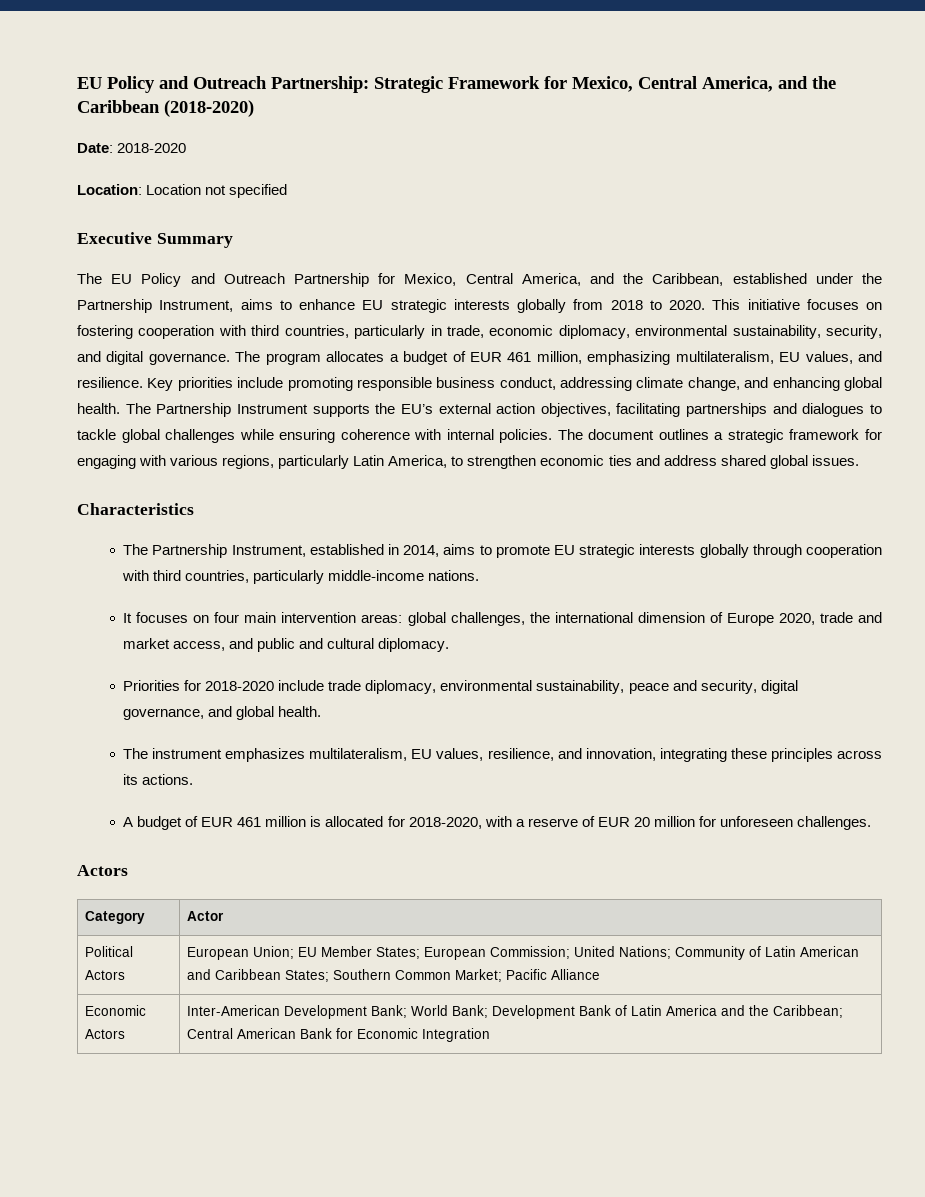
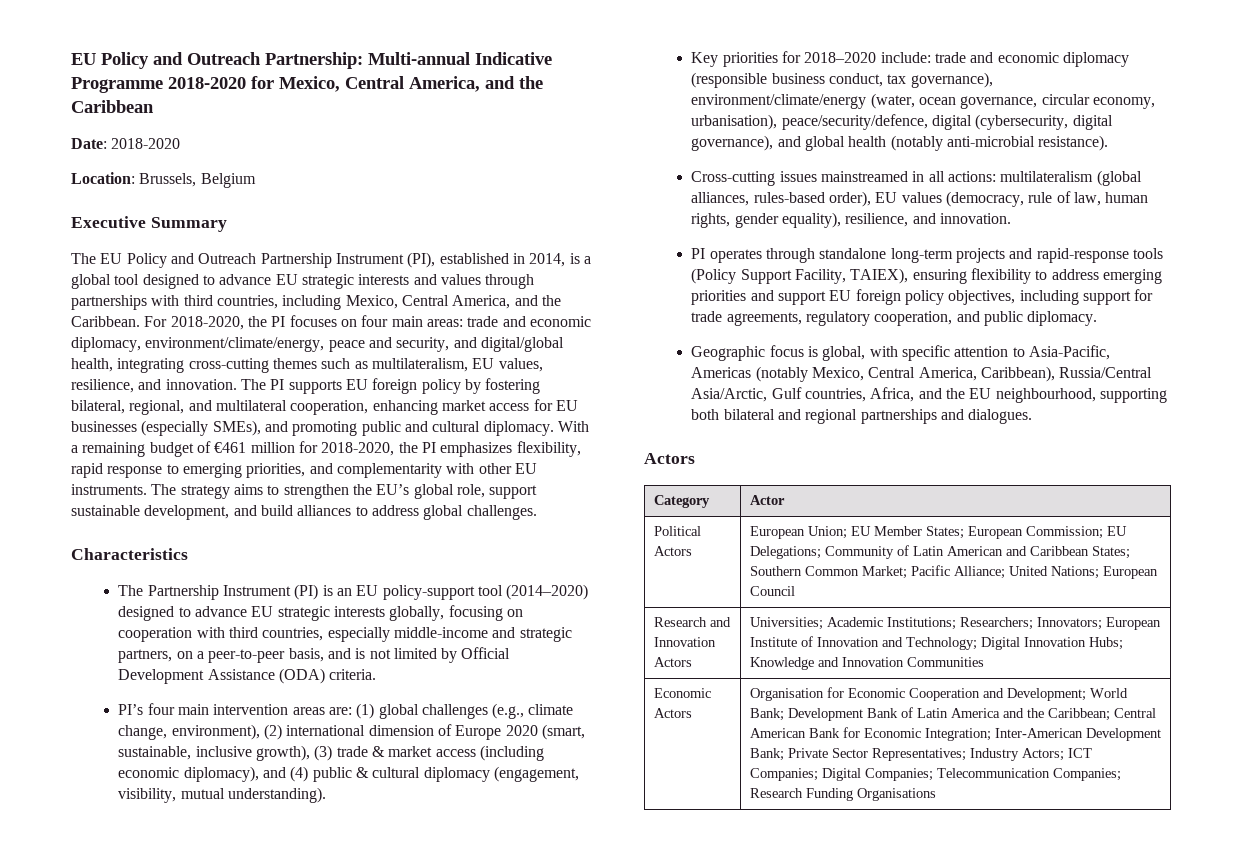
[374,76,540,93] Strategic Framework -> [368,52,552,65] [71,77,246,93] Multi-annual Indicative Programme 2018-2020
[164,100,254,117] (2018-2020) -> (154, 106) none
[146,184,288,198] Location not specified -> [139,173,256,188] Brussels, Belgium
[378,273,883,286] [77,299,882,313] [77,325,882,339] [77,351,882,365] [77,377,882,391] [77,403,882,417] [77,429,882,443] [77,455,859,469] [77,503,194,515] [123,544,882,558] [122,570,480,584] [123,612,882,626] [123,638,450,652] [123,680,798,694] [123,706,322,720] [123,748,883,762] [123,774,194,785] [123,816,872,830] for Mexico, Central America, and the Caribbean, established under the Partnership Instrument, aims to enhance EU strategic interests globally from 2018 to 2020. This initiative focuses on fostering cooperation with third countries, particularly in trade, economic diplomacy, environmental sustainability, security, and digital governance. The program allocates a budget of EUR 461 million, emphasizing multilateralism, EU values, and resilience. Key priorities include promoting responsible business conduct, addressing climate change, and enhancing global health. The Partnership Instrument supports the EU’s external action objectives, facilitating partnerships and dialogues to tackle global challenges while ensuring coherence with internal policies. The document outlines a strategic framework for engaging with various regions, particularly Latin America, to strengthen economic ties and address shared global issues. // Characteristics // The Partnership Instrument, established in 2014, aims to promote EU strategic interests globally through cooperation with third countries, particularly middle-income nations. // It focuses on four main intervention areas: global challenges, the international dimension of Europe 2020, trade and market access, and public and cultural diplomacy. // Priorities for 2018-2020 include trade diplomacy, environmental sustainability, peace and security, digital governance, and global health. // The instrument emphasizes multilateralism, EU values, resilience, and innovation, integrating these principles across its actions. // A budget of EUR 461 million is allocated for 2018-2020, with a reserve of EUR 20 million for unforeseen challenges. -> [335,252,591,268] [71,274,535,289] [71,295,561,310] [71,315,591,330] [71,337,564,352] [71,358,543,373] [71,378,541,394] [71,399,578,415] [71,420,589,436] [71,441,581,457] [71,463,537,478] [71,484,538,499] [71,505,537,520] [71,548,188,560] [118,584,589,600] [118,605,523,621] [118,627,572,642] [118,647,511,663] [118,668,377,684] [118,703,574,719] [118,724,585,740] [118,745,544,761] [118,766,579,782] [118,787,326,803] [691,51,1129,67] [691,72,993,88] [691,93,1155,109] [691,114,1113,130] [691,135,1109,151] [691,170,1142,186] [691,191,1149,207] [691,212,1011,228] [691,248,1163,263] [691,268,1162,284] [691,289,1154,305] [691,311,1098,326] [691,345,1110,361] [691,366,1153,382] [691,387,1167,403] [691,409,1033,424] Instrument (PI), established in 2014, is a global tool designed to advance EU strategic interests and values through partnerships with third countries, including Mexico, Central America, and the Caribbean. For 2018-2020, the PI focuses on four main areas: trade and economic diplomacy, environment/climate/energy, peace and security, and digital/global health, integrating cross-cutting themes such as multilateralism, EU values, resilience, and innovation. The PI supports EU foreign policy by fostering bilateral, regional, and multilateral cooperation, enhancing market access for EU businesses (especially SMEs), and promoting public and cultural diplomacy. With a remaining budget of €461 million for 2018-2020, the PI emphasizes flexibility, rapid response to emerging priorities, and complementarity with other EU instruments. The strategy aims to strengthen the EU’s global role, support sustainable development, and build alliances to address global challenges. // Characteristics // The Partnership Instrument (PI) is an EU policy-support tool (2014–2020) designed to advance EU strategic interests globally, focusing on cooperation with third countries, especially middle-income and strategic partners, on a peer-to-peer basis, and is not limited by Official Development Assistance (ODA) criteria. // PI’s four main intervention areas are: (1) global challenges (e.g., climate change, environment), (2) international dimension of Europe 2020 (smart, sustainable, inclusive growth), (3) trade & market access (including economic diplomacy), and (4) public & cultural diplomacy (engagement, visibility, mutual understanding). // Key priorities for 2018–2020 include: trade and economic diplomacy (responsible business conduct, tax governance), environment/climate/energy (water, ocean governance, circular economy, urbanisation), peace/security/defence, digital (cybersecurity, digital governance), and global health (notably anti-microbial resistance). // Cross-cutting issues mainstreamed in all actions: multilateralism (global alliances, rules-based order), EU values (democracy, rule of law, human rights, gender equality), resilience, and innovation. // PI operates through standalone long-term projects and rapid-response tools (Policy Support Facility, TAIEX), ensuring flexibility to address emerging priorities and support EU foreign policy objectives, including support for trade agreements, regulatory cooperation, and public diplomacy. // Geographic focus is global, with specific attention to Asia-Pacific, Americas (notably Mexico, Central America, Caribbean), Russia/Central Asia/Arctic, Gulf countries, Africa, and the EU neighbourhood, supporting both bilateral and regional partnerships and dialogues.
[573,946,671,959] United Nations; -> [1106,526,1127,536] [749,546,821,559] EU Delegations;
[550,969,600,980] [84,1005,146,1016] [84,1029,125,1039] [186,1005,407,1019] Alliance // Economic Actors | Inter-American Development Bank; -> [953,566,1158,579] [749,586,795,596] [653,617,731,627] [653,637,716,647] [653,657,692,667] [749,617,1161,630] [749,636,1123,650] [749,657,984,670] [653,688,711,698] [653,708,692,718] [749,687,1086,701] Alliance; United Nations; European Council // Research and Innovation Actors | Universities; Academic Institutions; Researchers; Innovators; European Institute of Innovation and Technology; Digital Innovation Hubs; Knowledge and Innovation Communities // Economic Actors | Organisation for Economic Cooperation and Development;
[421,1028,490,1042] Integration -> [924,728,1161,741] [749,748,1092,761] [749,768,1121,781] [749,788,936,801] Integration; Inter-American Development Bank; Private Sector Representatives; Industry Actors; ICT Companies; Digital Companies; Telecommunication Companies; Research Funding Organisations

